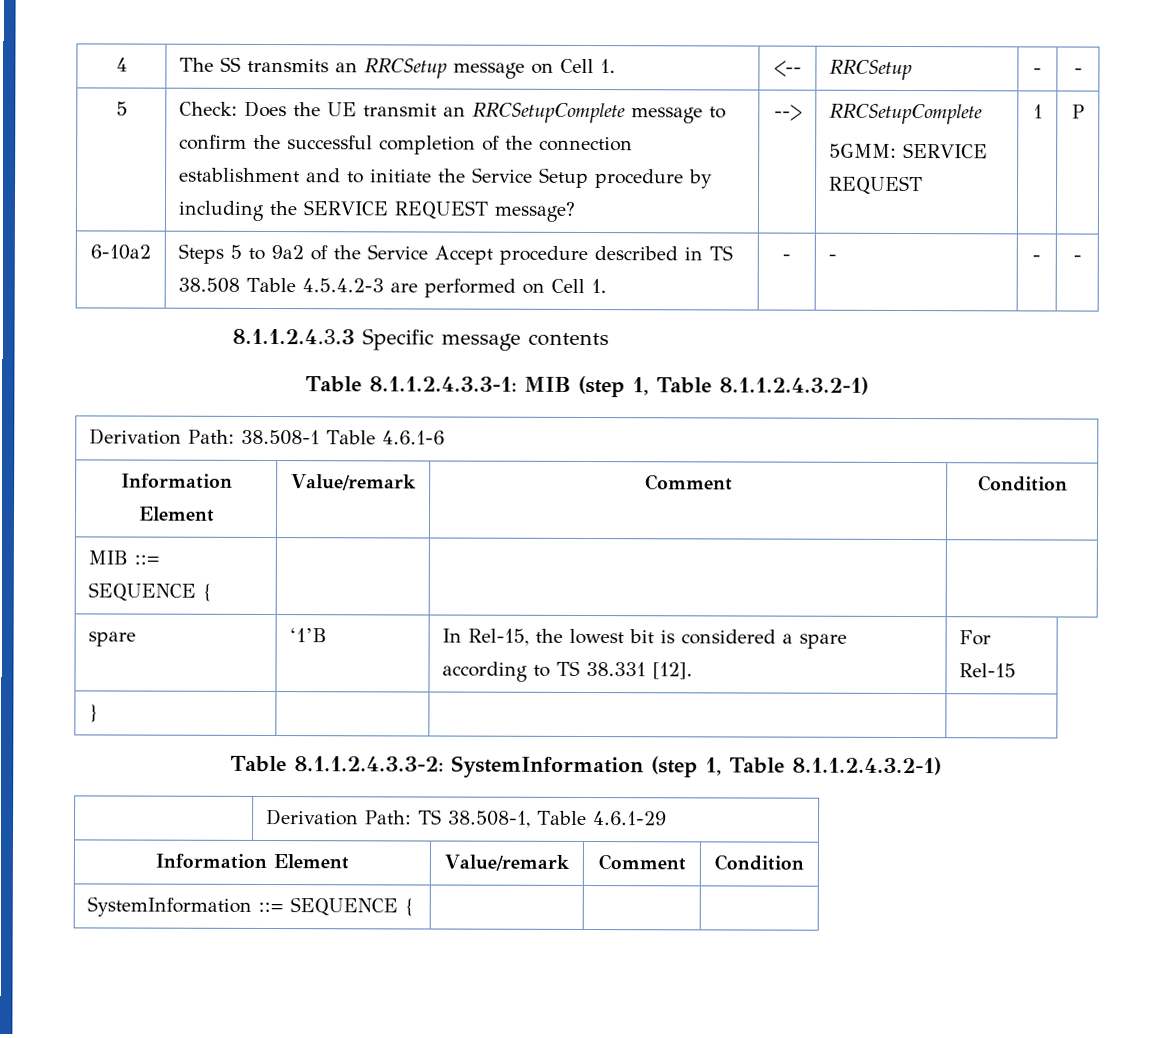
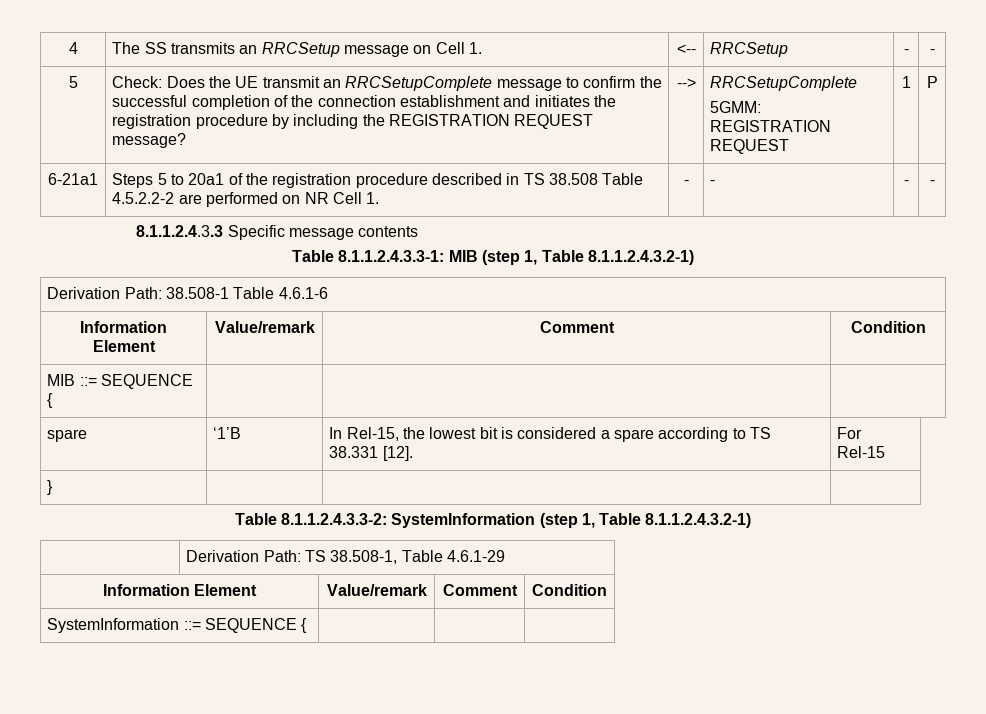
[347,167,590,189] to initiate the Service Setup -> [534,95,616,107] [112,114,192,129] initiates the registration
[303,200,390,216] SERVICE -> [388,114,510,126] REGISTRATION
[903,142,989,159] SERVICE -> [710,120,832,132] REGISTRATION
[90,244,151,260] 6-10a2 -> [48,173,98,185] 6-21a1
[271,244,494,265] 9a2 of the Service Accept -> [188,173,352,188] 20a1 of the registration
[302,278,385,293] 4.5.4.2-3 -> [112,192,175,204] 4.5.2.2-2
(546, 288) none -> [304,192,329,204] NR

